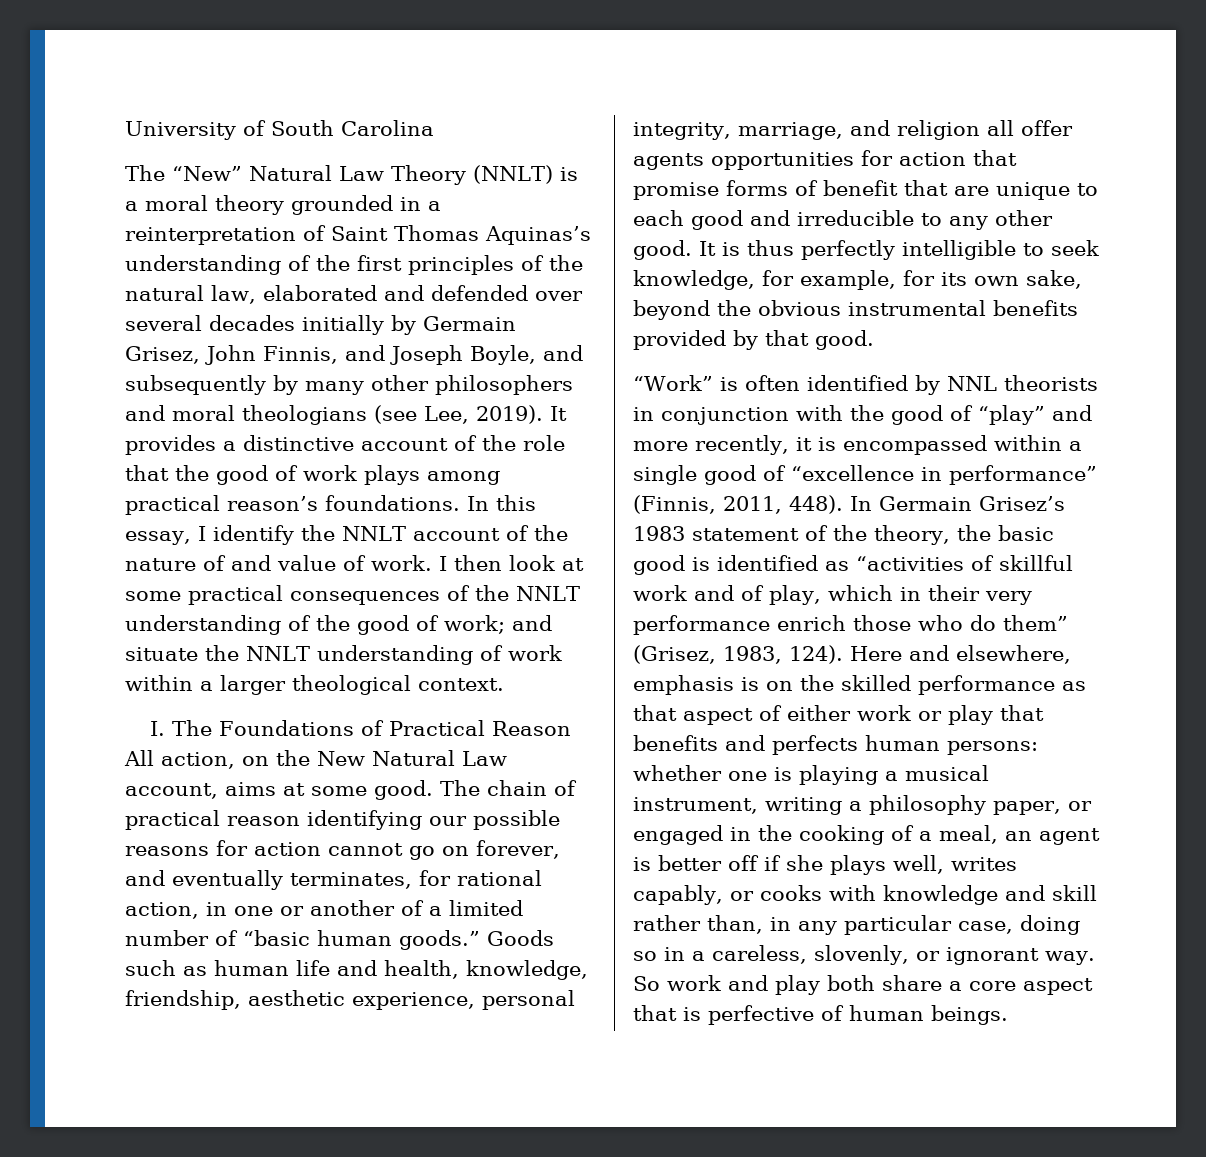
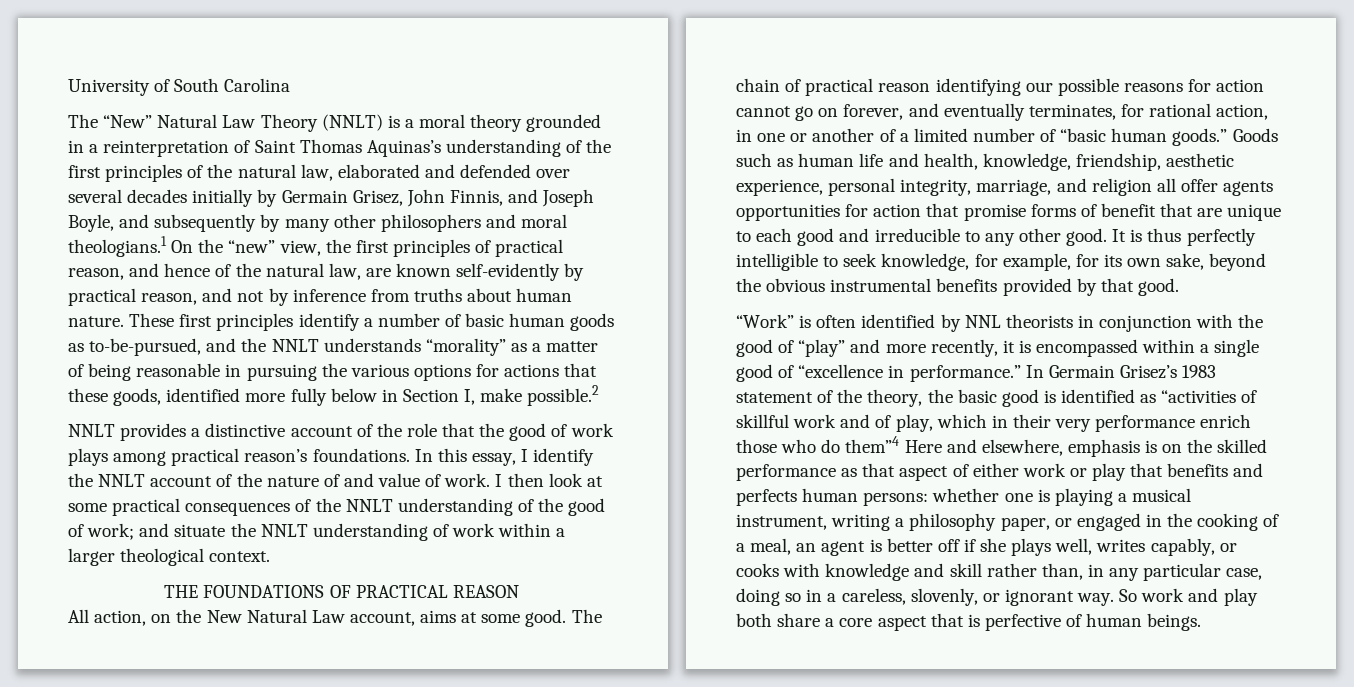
[242,405,567,425] theologians (see Lee, 2019). It -> [68,236,564,257] [68,263,585,281] [68,288,573,306] [68,313,615,331] [68,338,599,356] [68,363,598,381] [68,385,600,406] [68,424,115,437] theologians.1 On the “new” view, the first principles of practical reason, and hence of the natural law, are known self-evidently by practical reason, and not by inference from truths about human nature. These first principles identify a number of basic human goods as to-be-pursued, and the NNLT understands “morality” as a matter of being reasonable in pursuing the various options for actions that these goods, identified more fully below in Section I, make possible.2 // NNLT
[149,720,571,736] I. The Foundations of Practical Reason -> [164,585,519,598] THE FOUNDATIONS OF PRACTICAL REASON
[949,465,1097,485] [633,495,843,514] performance” (Finnis, 2011, 448). -> [909,365,1021,382] performance.”
[1003,615,1068,631] [633,645,843,664] them” (Grisez, 1983, 124). -> [845,436,900,453] them”4

